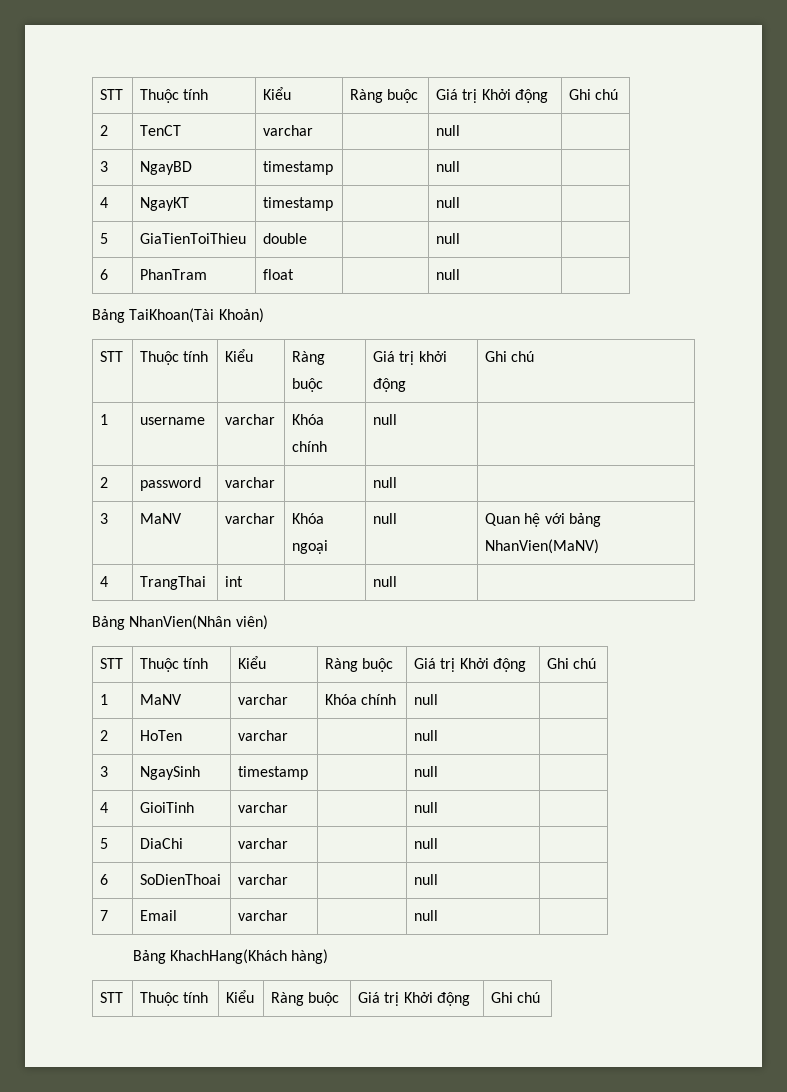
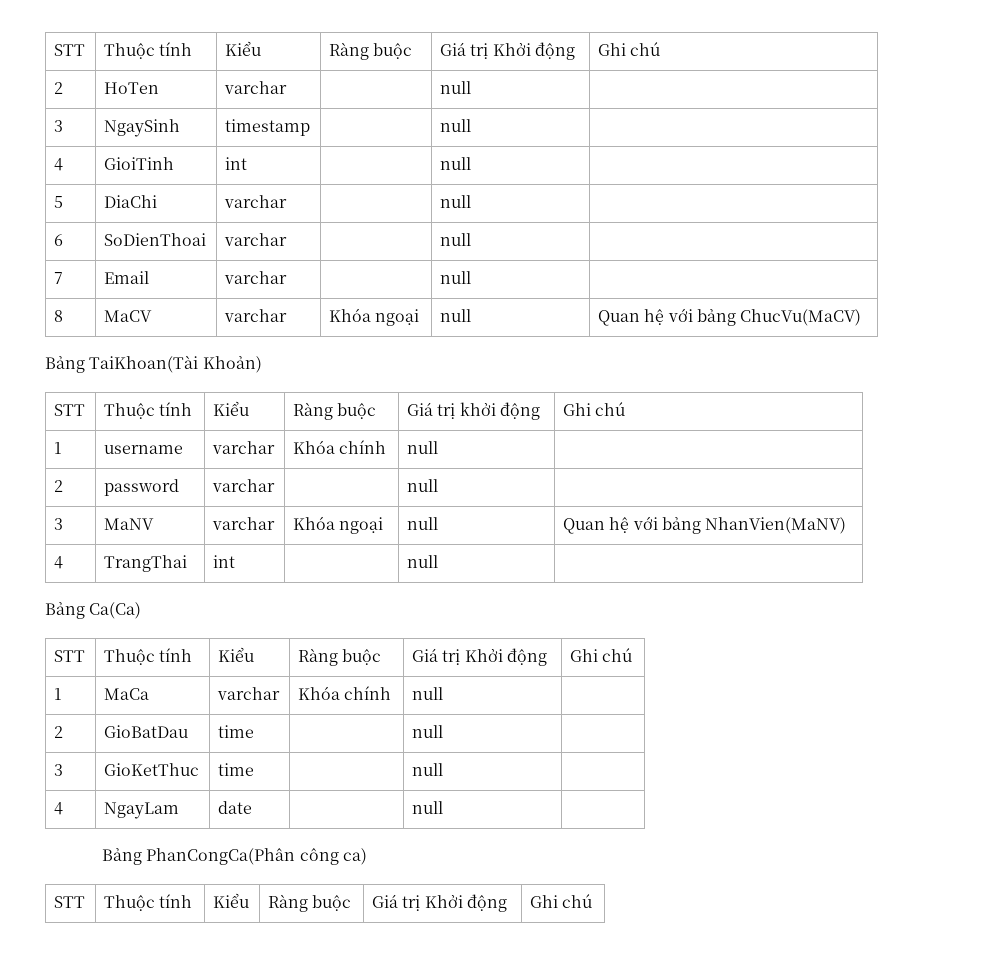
[140,125,182,136] [263,125,314,136] [436,125,461,136] [100,161,109,172] [140,161,193,175] [263,161,334,175] [436,161,461,172] [100,197,109,208] [140,197,190,211] [263,197,334,211] [436,197,461,208] [100,233,109,244] [140,233,247,244] [263,233,308,244] [436,233,461,244] [100,269,109,280] [140,269,208,280] [263,269,295,280] [436,269,461,280] TenCT | varchar | | null | // 3 | NgayBD | timestamp | | null | // 4 | NgayKT | timestamp | | null | // 5 | GiaTienToiThieu | double | | null | // 6 | PhanTram | float | | null | -> [104,82,160,94] [224,81,288,94] [440,81,472,94] [54,120,64,132] [104,119,181,137] [225,119,311,136] [440,119,472,132] [54,158,64,171] [104,157,175,170] [225,157,248,170] [440,157,472,170] [54,196,64,208] [104,195,158,208] [224,195,288,208] [440,195,472,208] [54,234,64,246] [104,233,207,246] [224,233,288,246] [440,233,472,246] [54,272,64,284] [104,271,150,284] [224,271,288,284] [440,271,472,284] [54,310,64,322] [104,310,153,322] [224,309,288,322] [329,308,420,326] [440,309,472,322] [598,308,862,326] HoTen | varchar | | null | // 3 | NgaySinh | timestamp | | null | // 4 | GioiTinh | int | | null | // 5 | DiaChi | varchar | | null | // 6 | SoDienThoai | varchar | | null | // 7 | Email | varchar | | null | // 8 | MaCV | varchar | Khóa ngoại | null | Quan hệ với bảng ChucVu(MaCV)
[129,615,268,630] NhanVien(Nhân viên) -> [89,602,142,619] Ca(Ca)
[140,694,183,705] [238,694,289,705] [325,694,397,705] [414,694,439,705] [100,730,109,741] [140,730,183,741] [238,730,289,741] [414,730,439,741] [100,766,109,777] [140,766,201,780] [238,766,309,780] [414,766,439,777] [100,802,109,813] [140,802,195,813] [238,802,289,813] [414,802,439,813] [100,838,109,849] [140,838,184,849] [238,838,289,849] [414,838,439,849] [100,874,109,885] [140,874,222,885] [238,874,289,885] [414,874,439,885] [100,910,109,921] [140,910,178,921] [238,910,289,921] [414,910,439,921] [132,949,329,964] MaNV | varchar | Khóa chính | null | // 2 | HoTen | varchar | | null | // 3 | NgaySinh | timestamp | | null | // 4 | GioiTinh | varchar | | null | // 5 | DiaChi | varchar | | null | // 6 | SoDienThoai | varchar | | null | // 7 | Email | varchar | | null | // Bảng KhachHang(Khách hàng) -> [104,688,150,700] [217,687,281,700] [298,686,392,700] [412,687,444,700] [54,726,64,738] [104,725,189,738] [218,725,255,738] [412,725,444,738] [54,764,64,776] [104,763,200,776] [218,763,255,776] [412,763,444,776] [54,802,64,815] [104,802,180,819] [218,801,253,814] [412,801,444,814] [102,848,368,865] MaCa | varchar | Khóa chính | null | // 2 | GioBatDau | time | | null | // 3 | GioKetThuc | time | | null | // 4 | NgayLam | date | | null | // Bảng PhanCongCa(Phân công ca)

